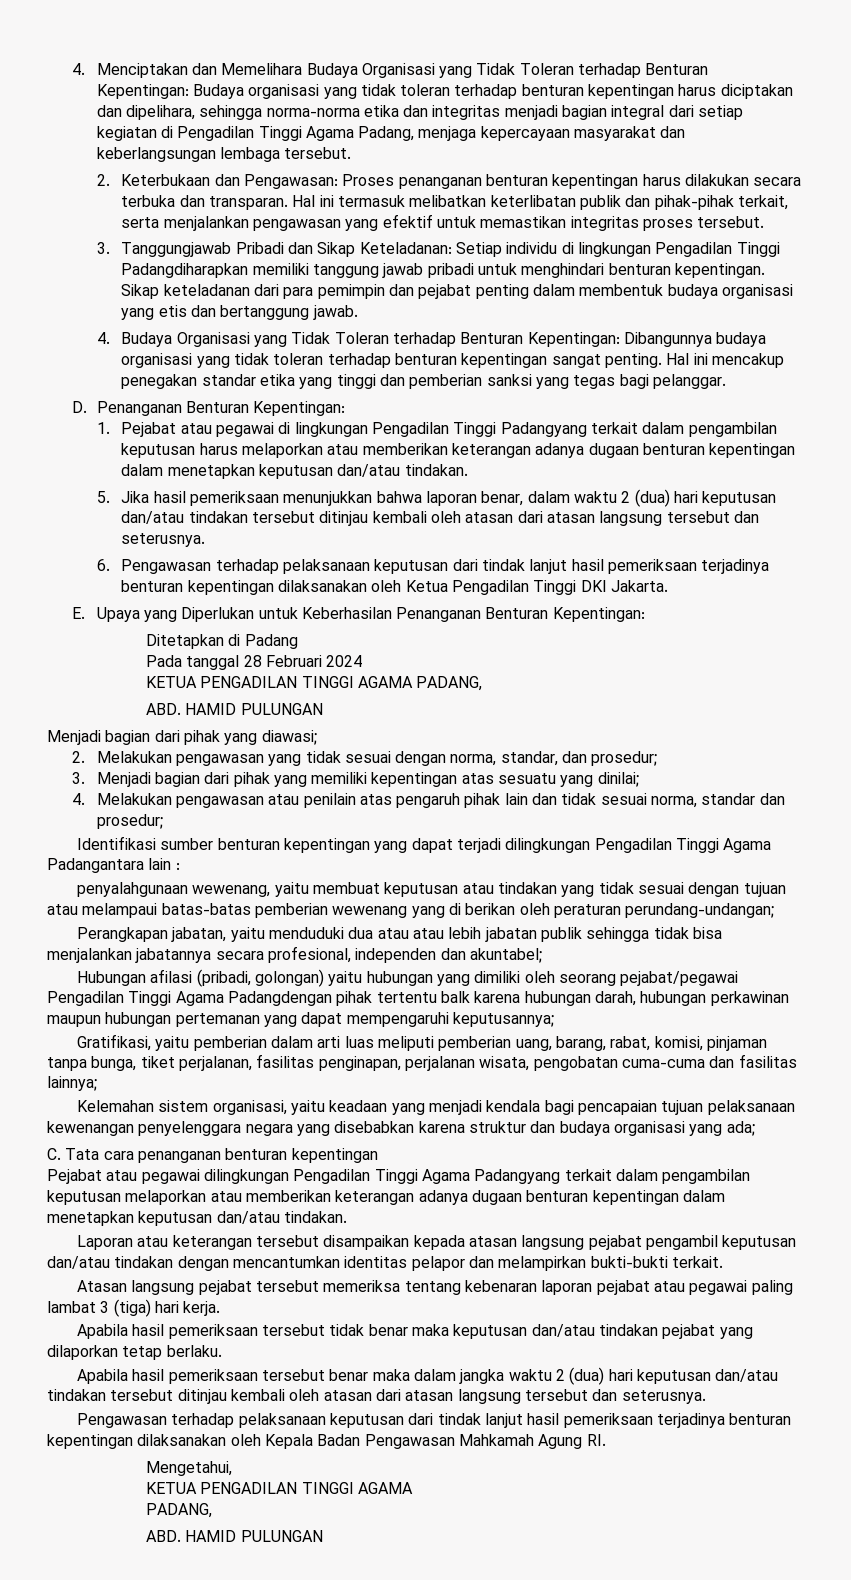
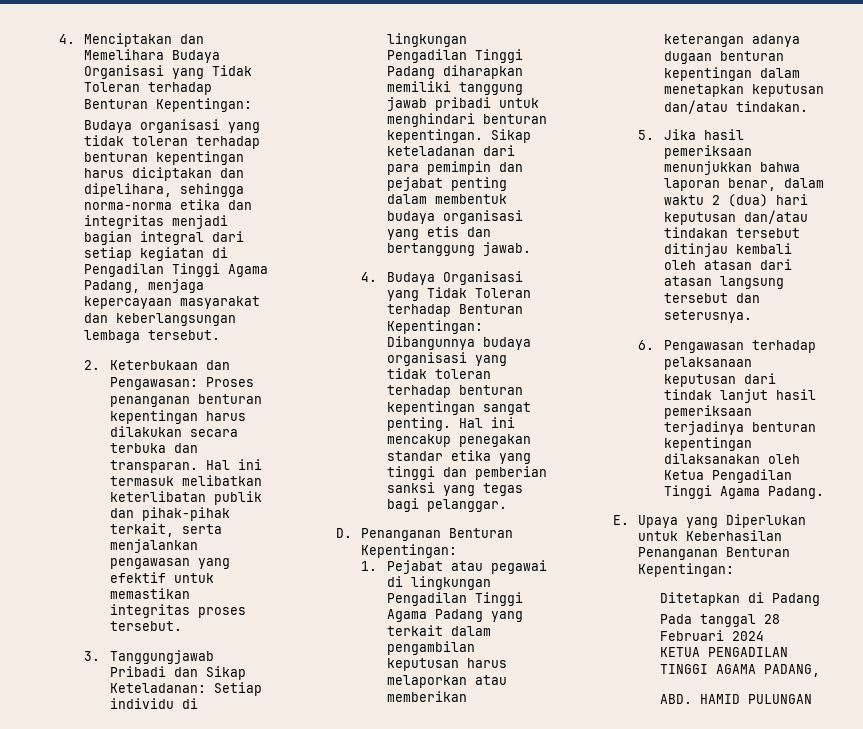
(189, 91) none -> (253, 105) //
[121,263,249,278] Padangdiharapkan -> [386,65,523,79] Padang diharapkan
[500,422,587,437] Padangyang -> [386,609,523,622] Agama Padang yang
[580,580,668,592] DKI Jakarta. -> [719,486,824,499] Agama Padang.
[47,730,317,745] [71,751,658,766] [71,772,639,787] [71,793,785,808] [96,814,163,829] [77,836,772,853] [47,858,180,873] [77,882,786,897] [47,903,775,918] [77,927,722,942] [47,946,542,963] [77,969,739,987] [47,991,789,1006] [47,1012,554,1027] [77,1034,767,1051] [47,1054,797,1071] [47,1076,97,1091] [77,1100,795,1115] [47,1121,755,1136] [47,1148,378,1163] [47,1169,751,1184] [47,1190,725,1205] [47,1211,347,1226] [77,1235,797,1250] [47,1256,723,1271] [77,1280,793,1295] [47,1299,221,1317] [77,1324,753,1339] [47,1345,222,1360] [77,1367,779,1385] [47,1389,706,1404] [77,1413,792,1428] [47,1434,606,1449] [146,1461,233,1476] [146,1482,414,1494] [146,1503,213,1518] [146,1530,323,1542] // Menjadi bagian dari pihak yang diawasi; // 2. Melakukan pengawasan yang tidak sesuai dengan norma, standar, dan prosedur; // 3. Menjadi bagian dari pihak yang memiliki kepentingan atas sesuatu yang dinilai; // 4. Melakukan pengawasan atau penilain atas pengaruh pihak lain dan tidak sesuai norma, standar dan prosedur; // Identifikasi sumber benturan kepentingan yang dapat terjadi dilingkungan Pengadilan Tinggi Agama Padangantara lain : // penyalahgunaan wewenang, yaitu membuat keputusan atau tindakan yang tidak sesuai dengan tujuan atau melampaui batas-batas pemberian wewenang yang di berikan oleh peraturan perundang-undangan; // Perangkapan jabatan, yaitu menduduki dua atau atau lebih jabatan publik sehingga tidak bisa menjalankan jabatannya secara profesional, independen dan akuntabel; // Hubungan afilasi (pribadi, golongan) yaitu hubungan yang dimiliki oleh seorang pejabat/pegawai Pengadilan Tinggi Agama Padangdengan pihak tertentu balk karena hubungan darah, hubungan perkawinan maupun hubungan pertemanan yang dapat mempengaruhi keputusannya; // Gratifikasi, yaitu pemberian dalam arti luas meliputi pemberian uang, barang, rabat, komisi, pinjaman tanpa bunga, tiket perjalanan, fasilitas penginapan, perjalanan wisata, pengobatan cuma-cuma dan fasilitas lainnya; // Kelemahan sistem organisasi, yaitu keadaan yang menjadi kendala bagi pencapaian tujuan pelaksanaan kewenangan penyelenggara negara yang disebabkan karena struktur dan budaya organisasi yang ada; // C. Tata cara penanganan benturan kepentingan // Pejabat atau pegawai dilingkungan Pengadilan Tinggi Agama Padangyang terkait dalam pengambilan keputusan melaporkan atau memberikan keterangan adanya dugaan benturan kepentingan dalam menetapkan keputusan dan/atau tindakan. // Laporan atau keterangan tersebut disampaikan kepada atasan langsung pejabat pengambil keputusan dan/atau tindakan dengan mencantumkan identitas pelapor dan melampirkan bukti-bukti terkait. // Atasan langsung pejabat tersebut memeriksa tentang kebenaran laporan pejabat atau pegawai paling lambat 3 (tiga) hari kerja. // Apabila hasil pemeriksaan tersebut tidak benar maka keputusan dan/atau tindakan pejabat yang dilaporkan tetap berlaku. // Apabila hasil pemeriksaan tersebut benar maka dalam jangka waktu 2 (dua) hari keputusan dan/atau tindakan tersebut ditinjau kembali oleh atasan dari atasan langsung tersebut dan seterusnya. // Pengawasan terhadap pelaksanaan keputusan dari tindak lanjut hasil pemeriksaan terjadinya benturan kepentingan dilaksanakan oleh Kepala Badan Pengawasan Mahkamah Agung RI. // Mengetahui, // KETUA PENGADILAN TINGGI AGAMA // PADANG, // ABD. HAMID PULUNGAN -> (812, 699) none

